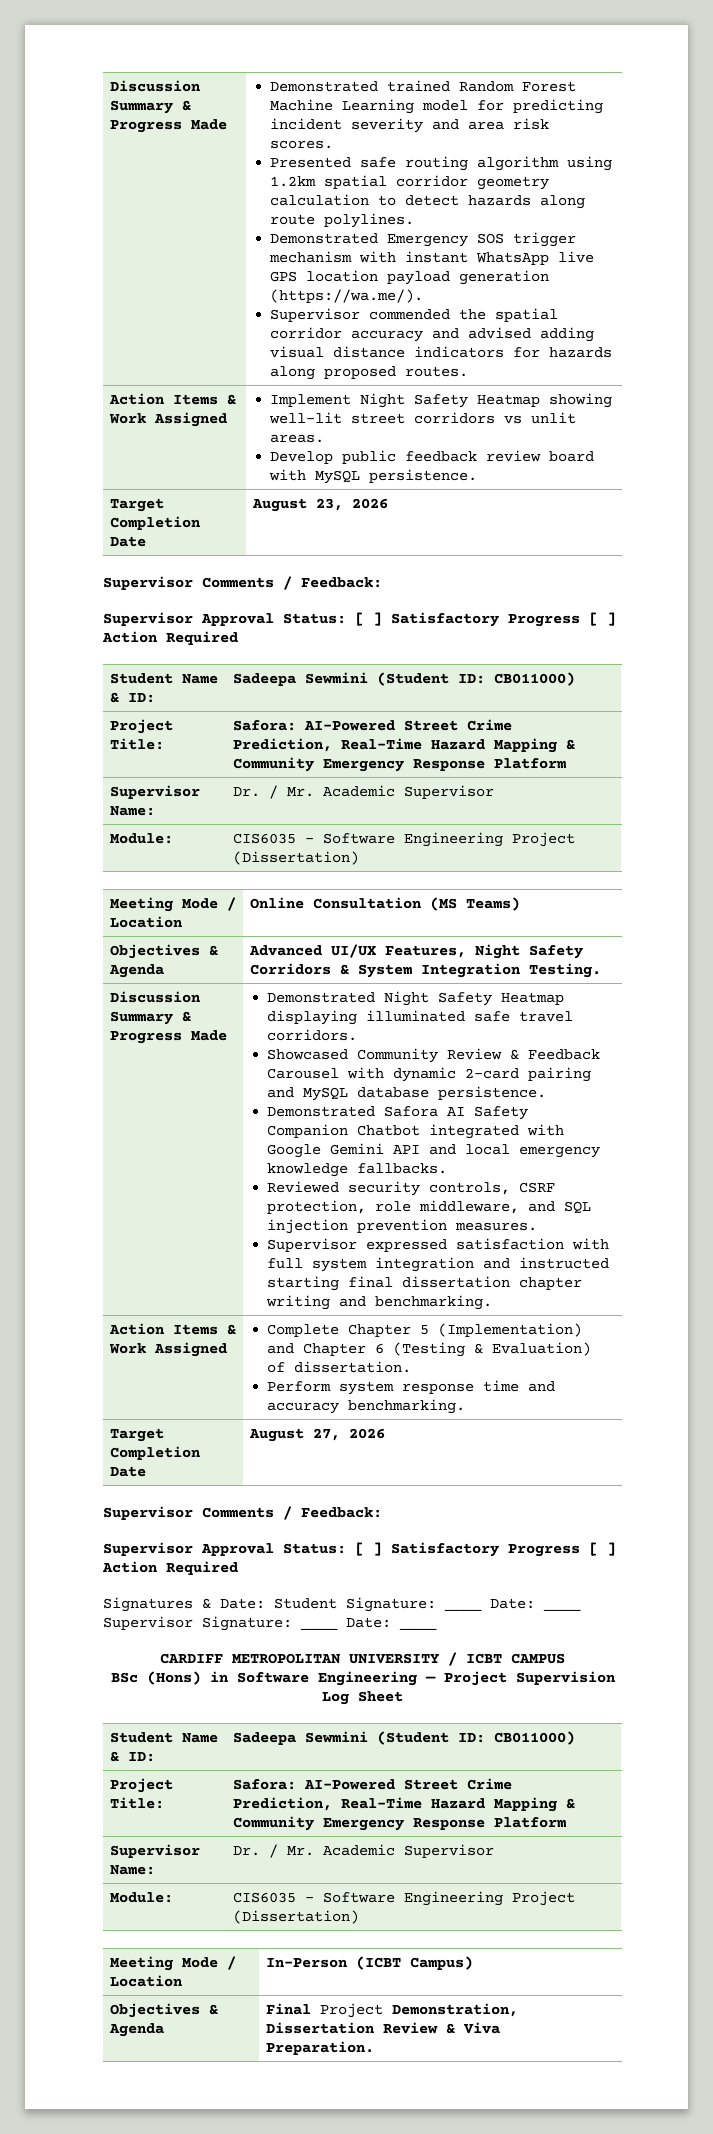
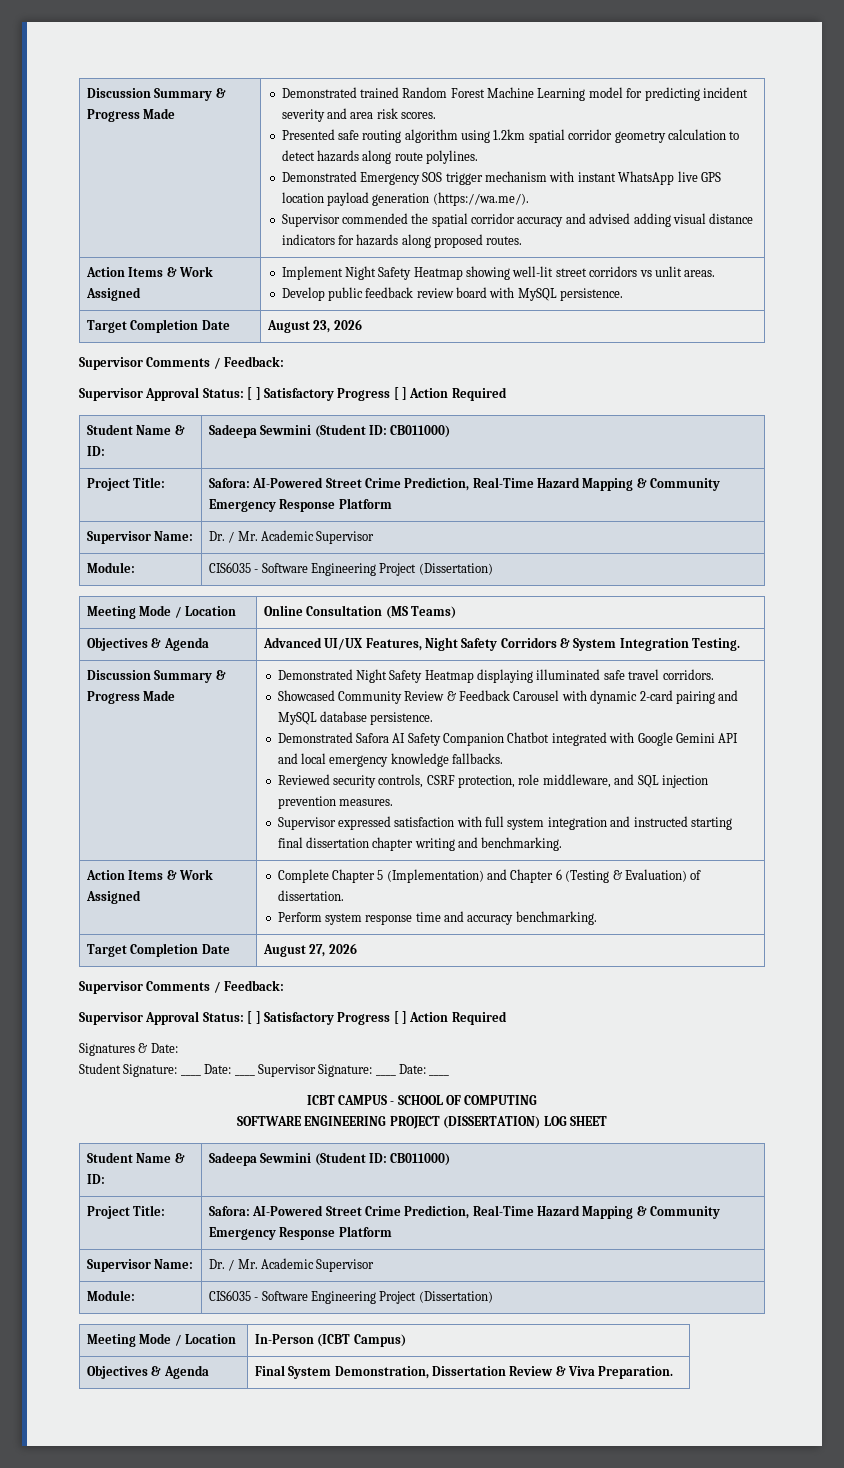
(265, 1603) none -> (178, 1048) //
[160,1652,565,1666] [110,1671,616,1686] [322,1691,403,1705] CARDIFF METROPOLITAN UNIVERSITY / ICBT CAMPUS // BSc (Hons) in Software Engineering — Project Supervision Log Sheet -> [306,1095,538,1105] [237,1116,607,1129] ICBT CAMPUS - SCHOOL OF COMPUTING // SOFTWARE ENGINEERING PROJECT (DISSERTATION) LOG SHEET
[320,2003,384,2018] Project -> [288,1366,332,1379] System

